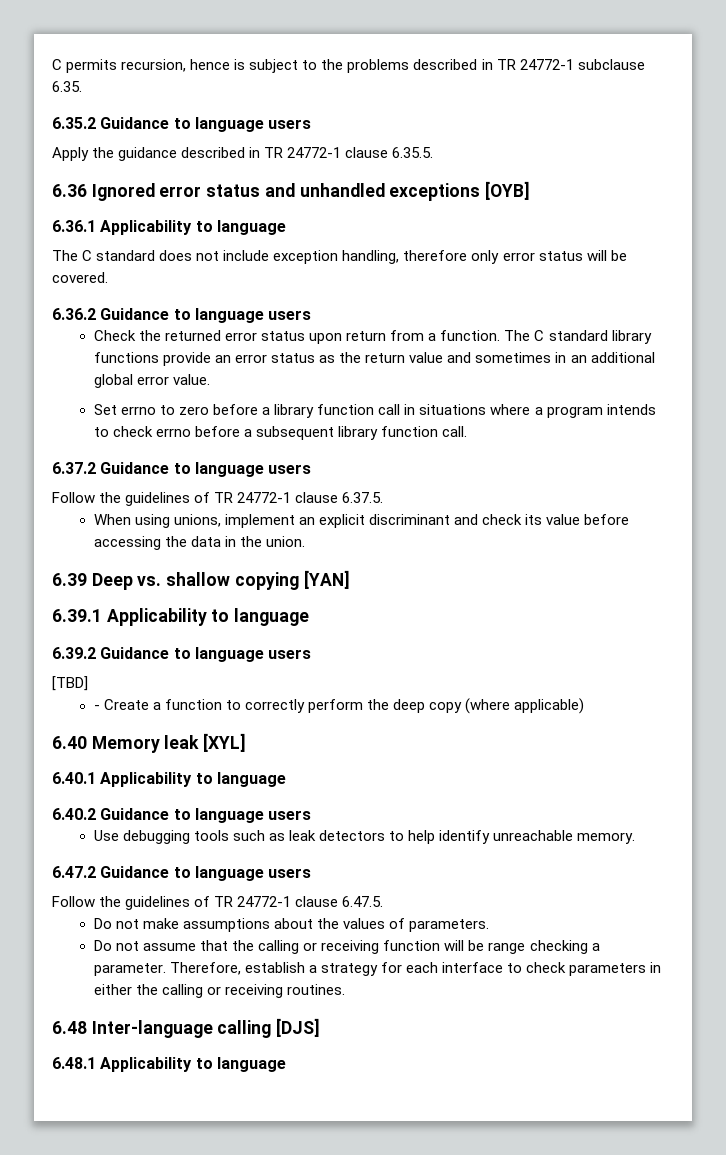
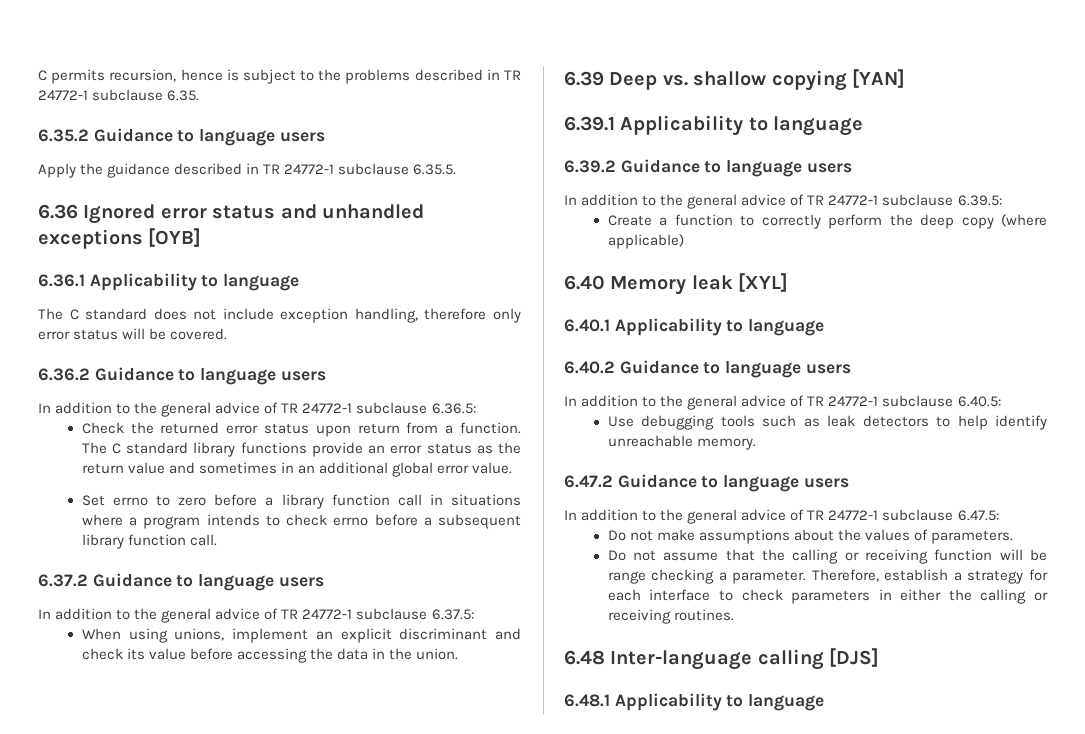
[345,147,389,158] clause -> [338,163,410,175] subclause
(312, 315) none -> [38,402,476,417] // In addition to the general advice of TR 24772-1 subclause 6.36.5:
[52,492,384,506] Follow the guidelines of TR 24772-1 clause 6.37.5. -> [38,608,474,623] In addition to the general advice of TR 24772-1 subclause 6.37.5:
[52,676,88,691] [93,705,100,710] [TBD] // - -> [564,194,1002,209] In addition to the general advice of TR 24772-1 subclause 6.39.5: //
(312, 815) none -> [564,395,1001,410] // In addition to the general advice of TR 24772-1 subclause 6.40.5:
[52,896,384,910] Follow the guidelines of TR 24772-1 clause 6.47.5. -> [564,509,999,524] In addition to the general advice of TR 24772-1 subclause 6.47.5:

